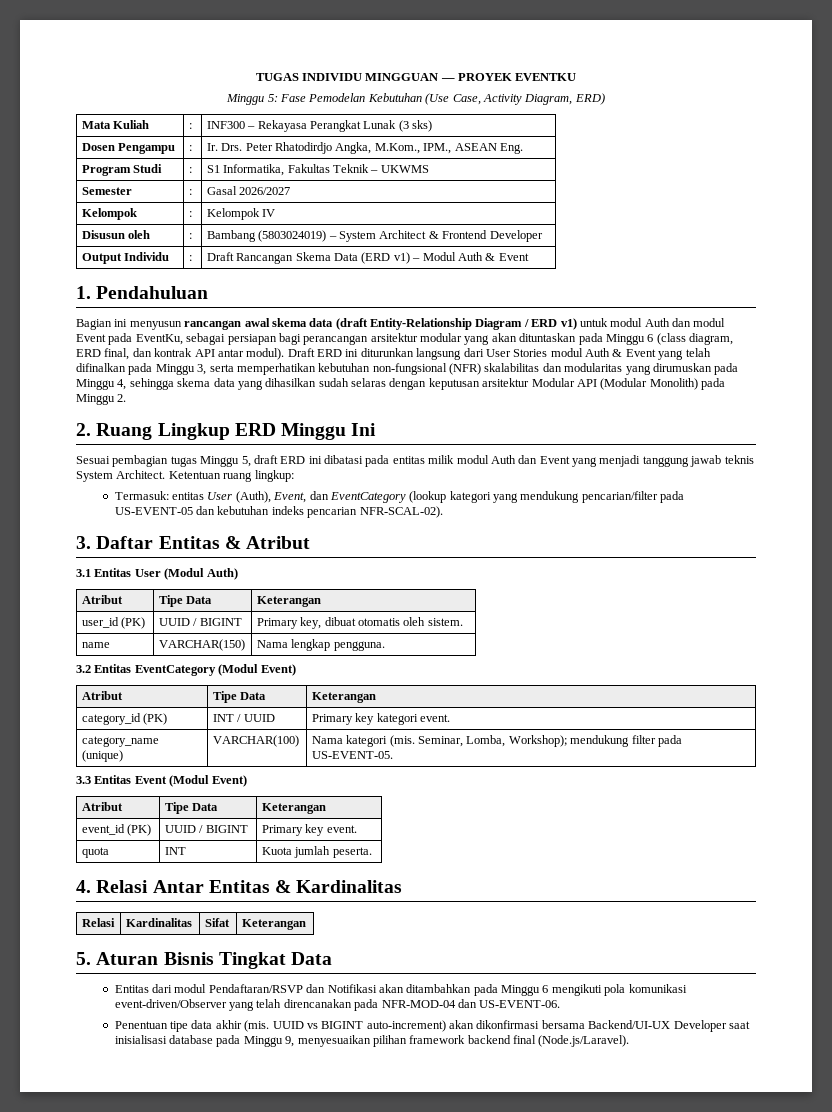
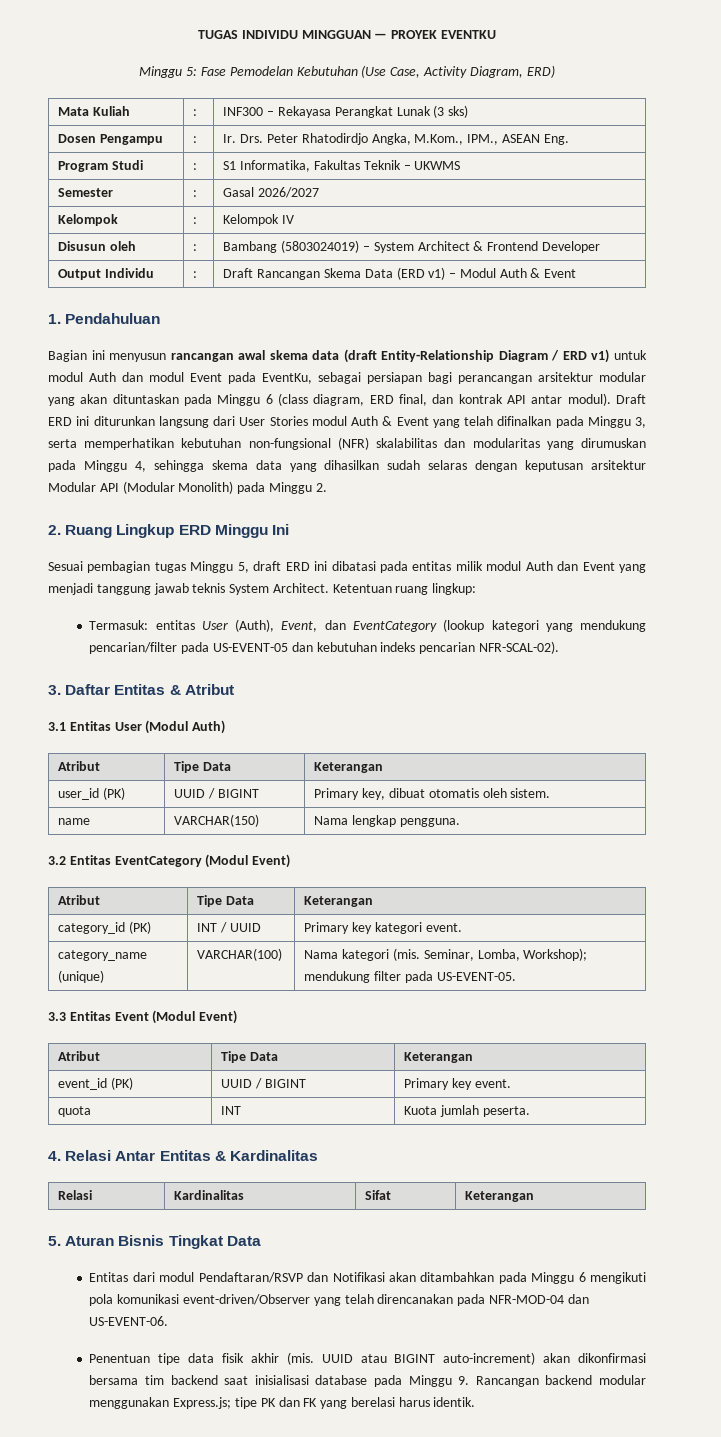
(213, 1024) none -> [222,1353,245,1363] fisik
[306,1023,318,1029] vs -> [360,1354,387,1363] atau
[588,1020,727,1032] Backend/UI-UX Developer -> [145,1375,218,1385] tim backend
[285,1035,630,1047] 9, menyesuaikan pilihan framework backend final (Node.js/Laravel). -> [458,1375,646,1387] [89,1397,476,1409] 9. Rancangan backend modular menggunakan Express.js; tipe PK dan FK yang berelasi harus identik.

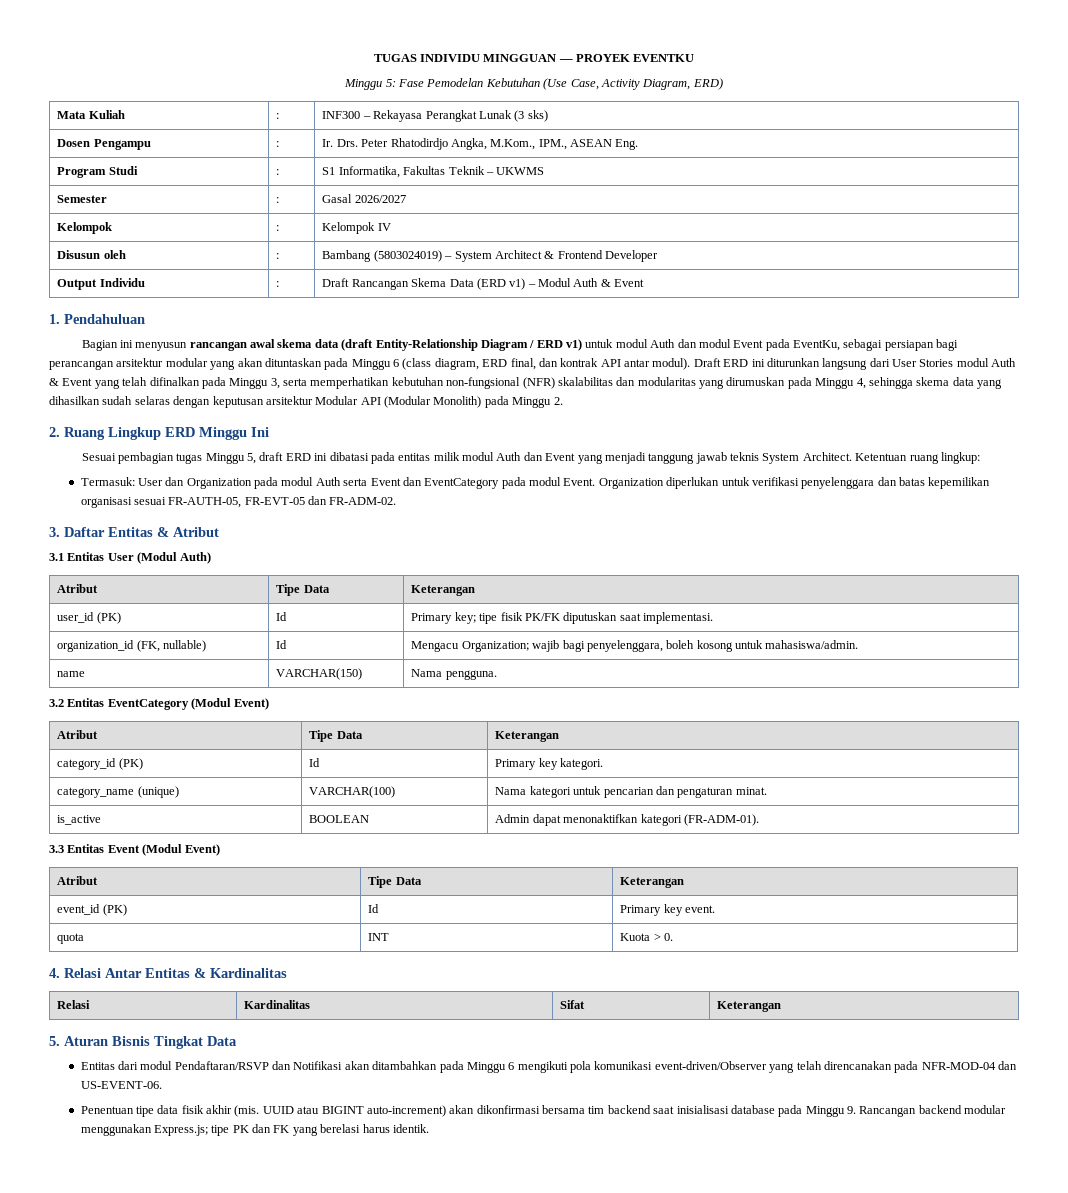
[155,619,647,632] [89,641,559,654] entitas User (Auth), Event, dan EventCategory (lookup kategori yang mendukung pencarian/filter pada US-EVENT-05 dan kebutuhan indeks pencarian NFR-SCAL-02). -> [137,477,991,489] [80,496,397,508] User dan Organization pada modul Auth serta Event dan EventCategory pada modul Event. Organization diperlukan untuk verifikasi penyelenggara dan batas kepemilikan organisasi sesuai FR-AUTH-05, FR-EVT-05 dan FR-ADM-02.
[174,788,259,799] [314,788,551,800] UUID / BIGINT | Primary key, dibuat otomatis oleh sistem. -> [276,612,288,621] [411,612,714,624] [57,640,207,652] [276,640,288,649] [411,640,859,652] Id | Primary key; tipe fisik PK/FK diputuskan saat implementasi. // organization_id (FK, nullable) | Id | Mengacu Organization; wajib bagi penyelenggara, boleh kosong untuk mahasiswa/admin.
[352,815,397,827] lengkap -> (443, 673) none
[197,922,261,933] [304,922,462,934] INT / UUID | Primary key kategori event. -> [309,758,321,767] [495,758,604,770] Id | Primary key kategori.
[392,948,588,961] [304,971,516,983] (mis. Seminar, Lomba, Workshop); mendukung filter pada US-EVENT-05. -> [573,786,767,798] [57,815,102,825] [309,815,370,823] [495,814,759,826] untuk pencarian dan pengaturan minat. // is_active | BOOLEAN | Admin dapat menonaktifkan kategori (FR-ADM-01).
[221,1078,306,1089] UUID / BIGINT -> [368,904,380,913] Id
[440,1105,530,1117] jumlah peserta. -> [653,933,674,941] > 0.

